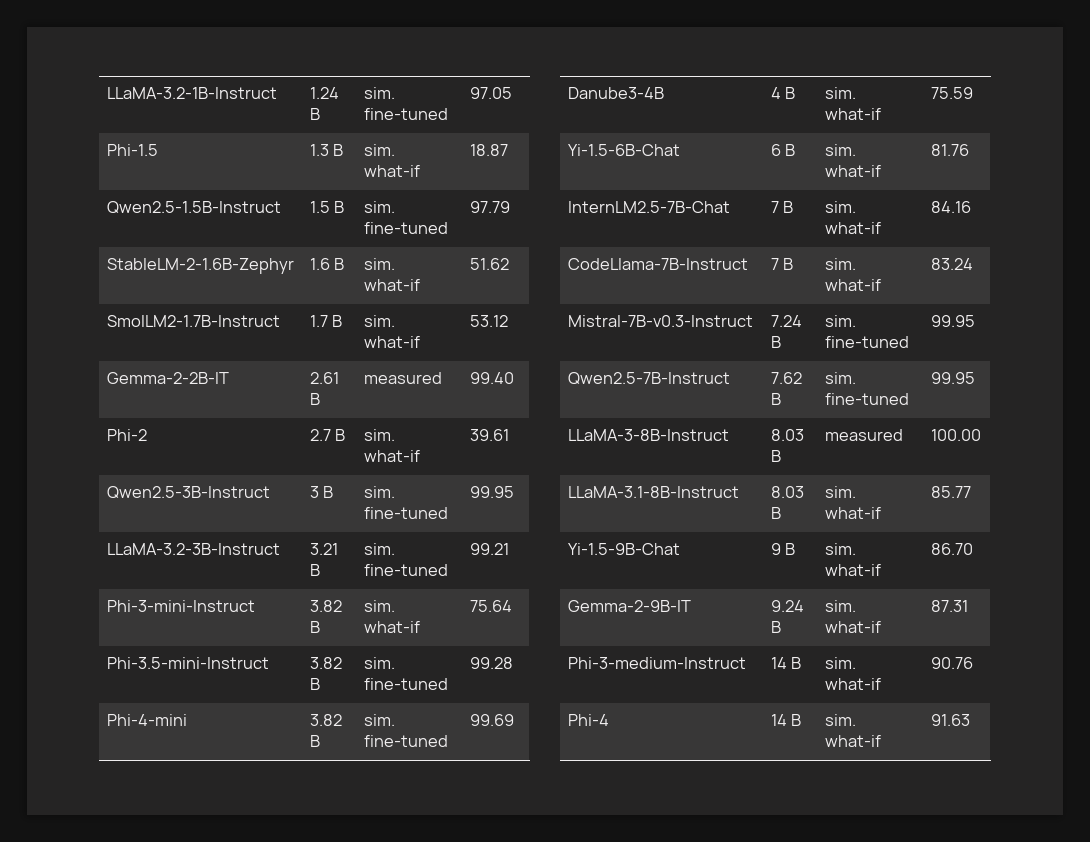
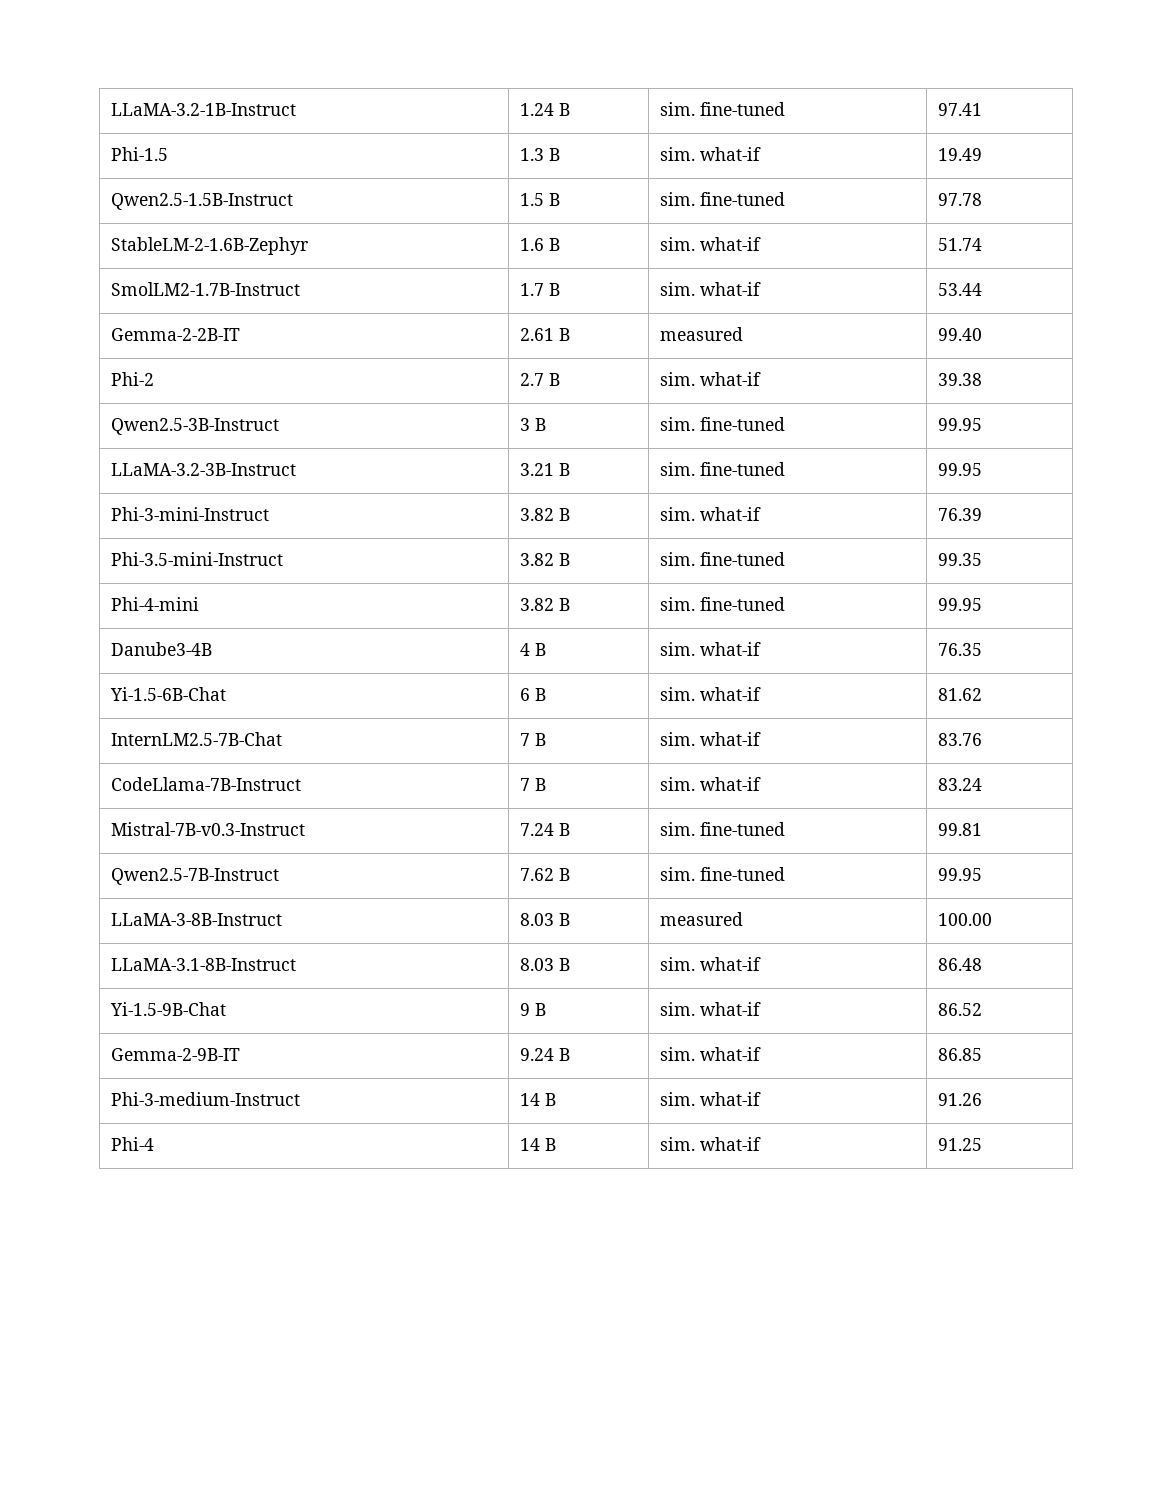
[469,87,512,99] 97.05 -> [937,103,982,116] 97.41
[469,144,508,156] 18.87 -> [937,148,982,161] 19.49
[469,201,510,213] 97.79 -> [937,193,982,206] 97.78
[469,258,509,270] 51.62 -> [937,238,982,251] 51.74
[469,315,508,327] 53.12 -> [937,283,982,296] 53.44
[469,429,509,441] 39.61 -> [937,373,982,386] 39.38
[469,543,509,555] 99.21 -> [937,463,982,476] 99.95
[469,600,512,612] 75.64 -> [937,508,982,521] 76.39
[469,657,513,669] 99.28 -> [937,553,982,566] 99.35
[469,714,514,726] 99.69 -> [937,598,982,611] 99.95
[930,87,973,99] 75.59 -> [937,643,982,656] 76.35
[930,144,969,156] 81.76 -> [937,688,982,701] 81.62
[930,201,971,213] 84.16 -> [937,733,982,746] 83.76
[930,315,975,327] 99.95 -> [937,823,982,836] 99.81
[930,486,971,498] 85.77 -> [937,958,982,971] 86.48
[930,543,973,555] 86.70 -> [937,1003,982,1016] 86.52
[930,600,968,612] 87.31 -> [937,1048,982,1061] 86.85
[930,657,973,669] 90.76 -> [937,1093,982,1106] 91.26
[930,714,970,726] 91.63 -> [937,1138,982,1151] 91.25

